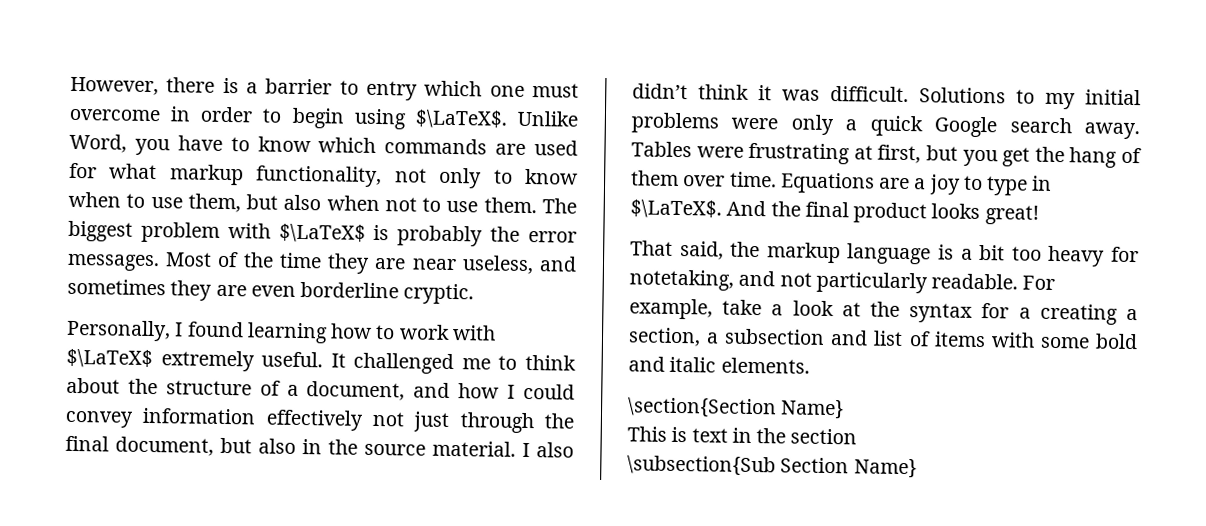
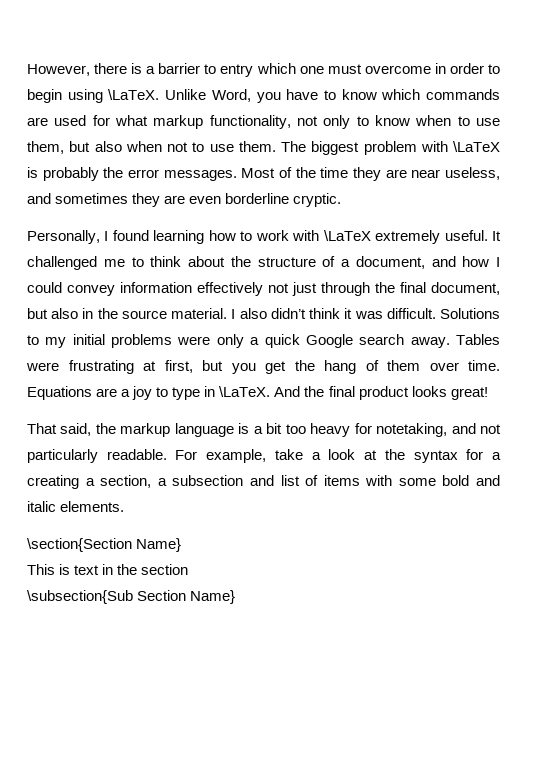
[414,109,508,129] $\LaTeX$. -> [108,89,160,100] \LaTeX.
[278,223,366,243] $\LaTeX$ -> [453,141,500,152] \LaTeX
[66,348,153,369] $\LaTeX$ -> [323,230,371,241] \LaTeX
[630,199,722,219] $\LaTeX$. -> [219,386,271,397] \LaTeX.

